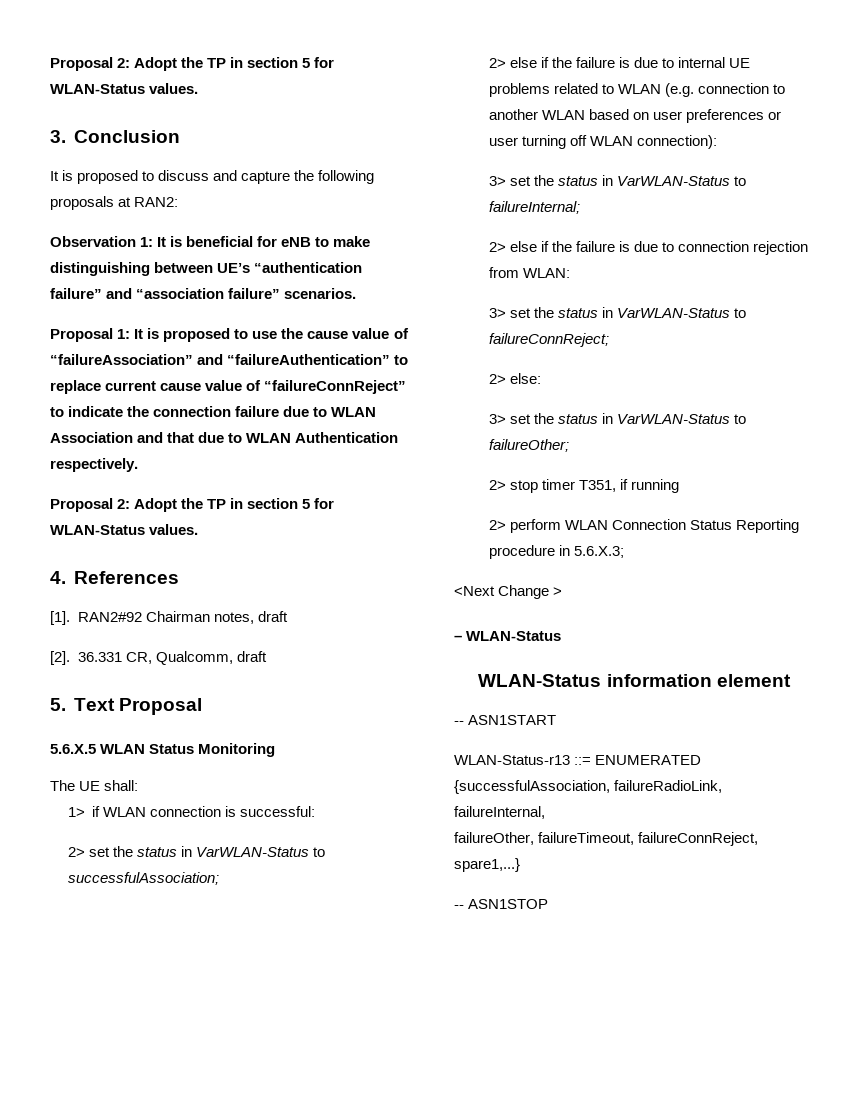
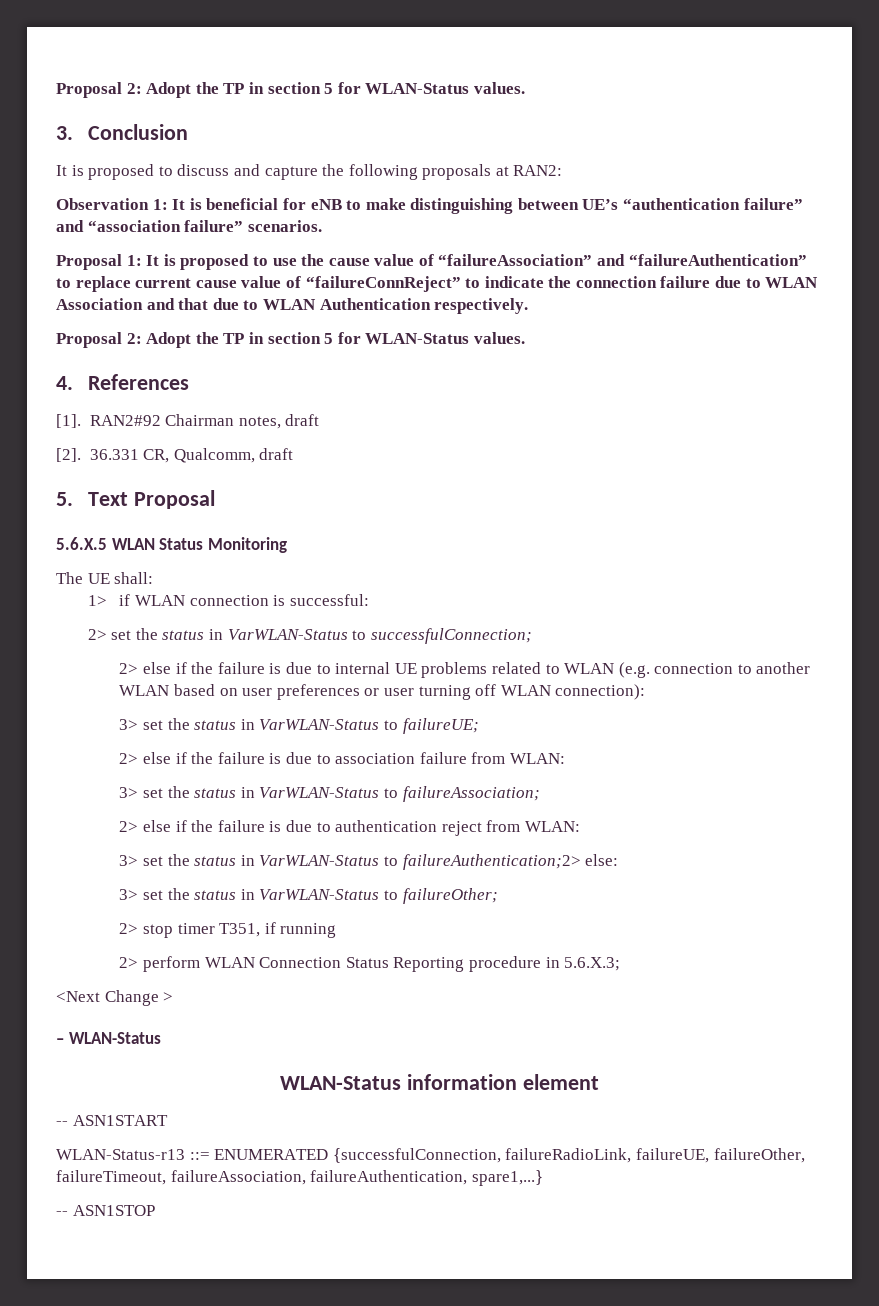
[67,872,219,885] successfulAssociation; -> [370,628,532,644] successfulConnection;
[489,201,581,214] [489,241,809,255] [489,267,571,278] [489,307,747,318] [489,333,610,347] [489,374,507,384] failureInternal; // 2> else if the failure is due to connection rejection from WLAN: // 3> set the status in VarWLAN-Status to failureConnReject; // 2> -> [402,718,479,734] [119,752,565,764] [119,786,540,802] [119,820,580,836] [119,854,581,870] failureUE; // 2> else if the failure is due to association failure from WLAN: // 3> set the status in VarWLAN-Status to failureAssociation; // 2> else if the failure is due to authentication reject from WLAN: // 3> set the status in VarWLAN-Status to failureAuthentication;2>
[454,780,723,794] [454,806,545,819] [454,832,759,846] {successfulAssociation, failureRadioLink, failureInternal, // failureOther, failureTimeout, failureConnReject, -> [332,1148,805,1163] [56,1170,468,1185] {successfulConnection, failureRadioLink, failureUE, failureOther, failureTimeout, failureAssociation, failureAuthentication,

